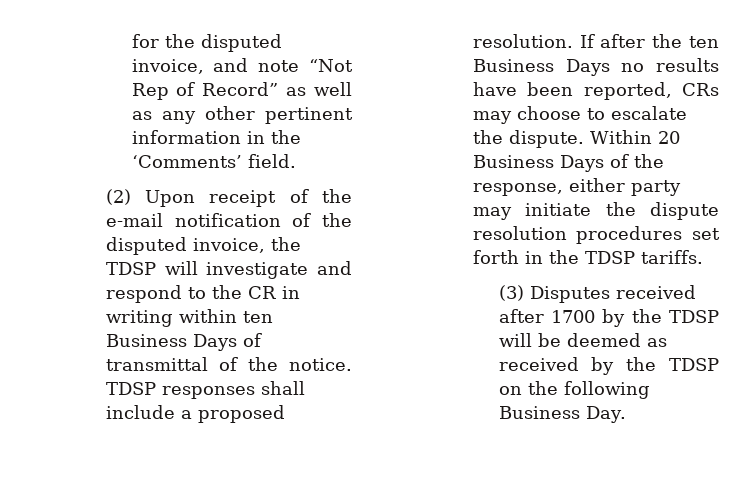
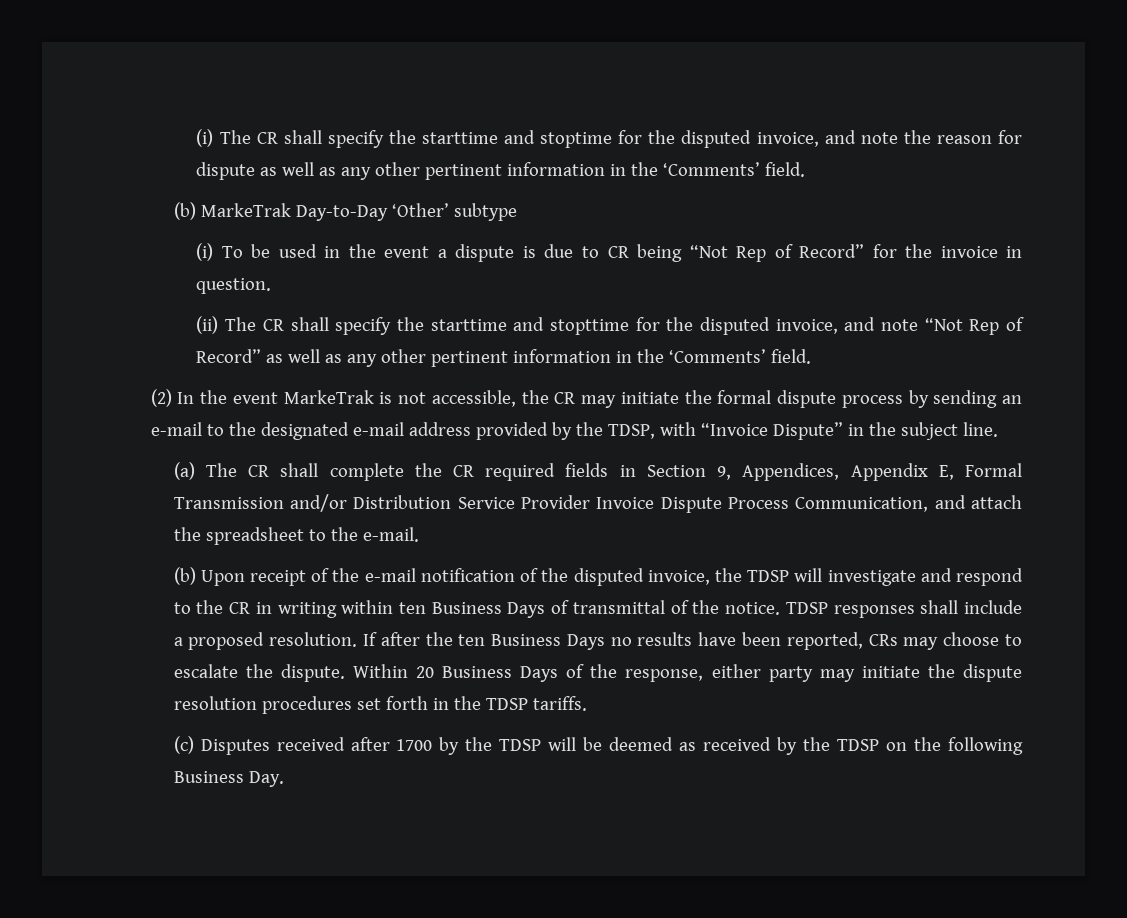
(131, 41) none -> [196,129,1023,148] [196,162,806,180] [173,202,517,221] [196,243,1022,262] [196,278,272,294] [196,316,629,335] (i) The CR shall specify the starttime and stoptime for the disputed invoice, and note the reason for dispute as well as any other pertinent information in the ‘Comments’ field. // (b) MarkeTrak Day-to-Day ‘Other’ subtype // (i) To be used in the event a dispute is due to CR being “Not Rep of Record” for the invoice in question. // (ii) The CR shall specify the starttime and stopttime
(131, 197) none -> [177,390,1023,408] [150,422,998,440] [173,462,1022,481] [173,494,1023,513] [173,527,419,545] [173,567,196,585] In the event MarkeTrak is not accessible, the CR may initiate the formal dispute process by sending an e-mail to the designated e-mail address provided by the TDSP, with “Invoice Dispute” in the subject line. // (a) The CR shall complete the CR required fields in Section 9, Appendices, Appendix E, Formal Transmission and/or Distribution Service Provider Invoice Dispute Process Communication, and attach the spreadsheet to the e-mail. // (b)
[498,285,524,301] (3) -> [173,736,194,754] (c)

